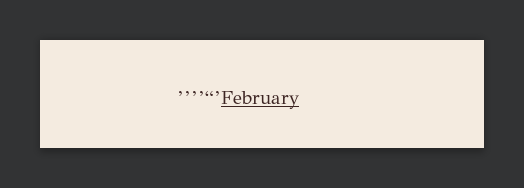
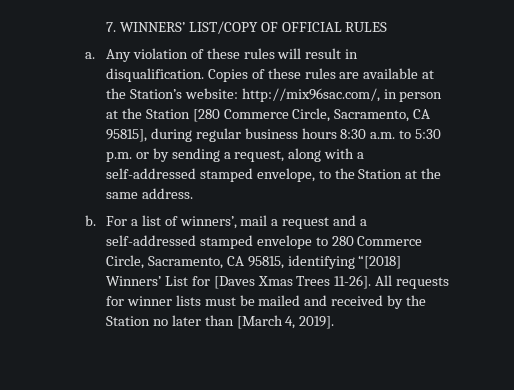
[177,91,300,109] ’’’’“’February -> [105,21,388,34] [84,48,359,62] [105,68,435,82] [105,88,443,102] [105,108,431,122] [105,128,442,142] [105,148,365,162] [105,168,442,182] [105,188,193,199] [84,215,368,229] [105,235,423,249] [105,255,402,269] [105,275,450,289] [105,295,427,309] [105,315,335,329] 7. WINNERS’ LIST/COPY OF OFFICIAL RULES // a. Any violation of these rules will result in disqualification. Copies of these rules are available at the Station’s website: http://mix96sac.com/, in person at the Station [280 Commerce Circle, Sacramento, CA 95815], during regular business hours 8:30 a.m. to 5:30 p.m. or by sending a request, along with a self-addressed stamped envelope, to the Station at the same address. // b. For a list of winners’, mail a request and a self-addressed stamped envelope to 280 Commerce Circle, Sacramento, CA 95815, identifying “[2018] Winners’ List for [Daves Xmas Trees 11-26]. All requests for winner lists must be mailed and received by the Station no later than [March 4, 2019].

